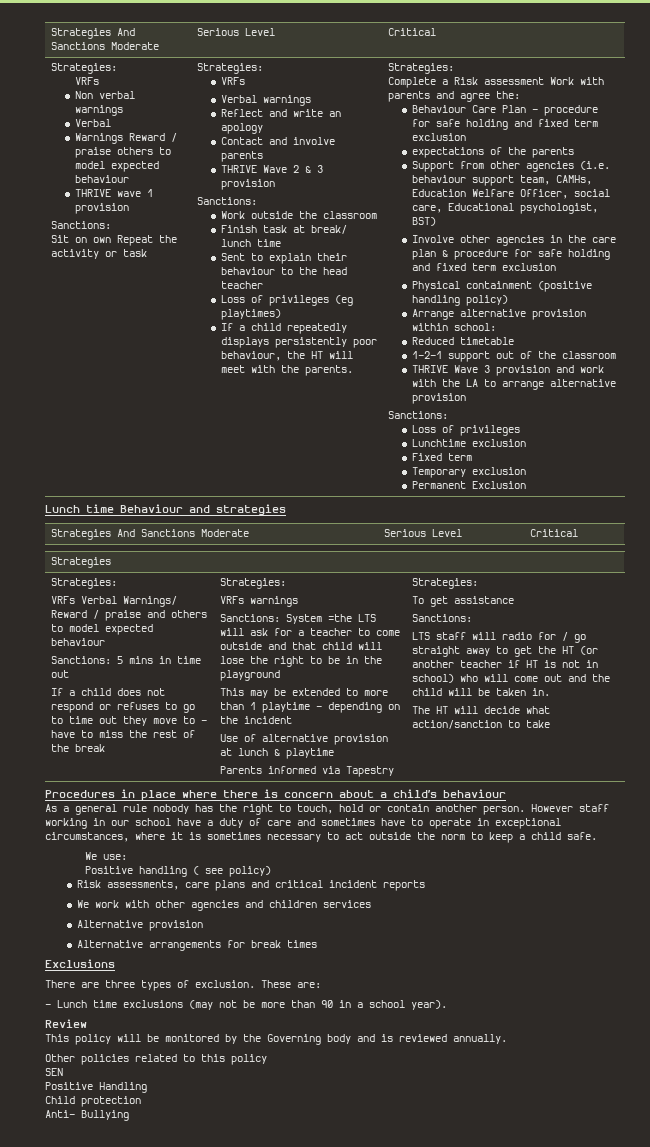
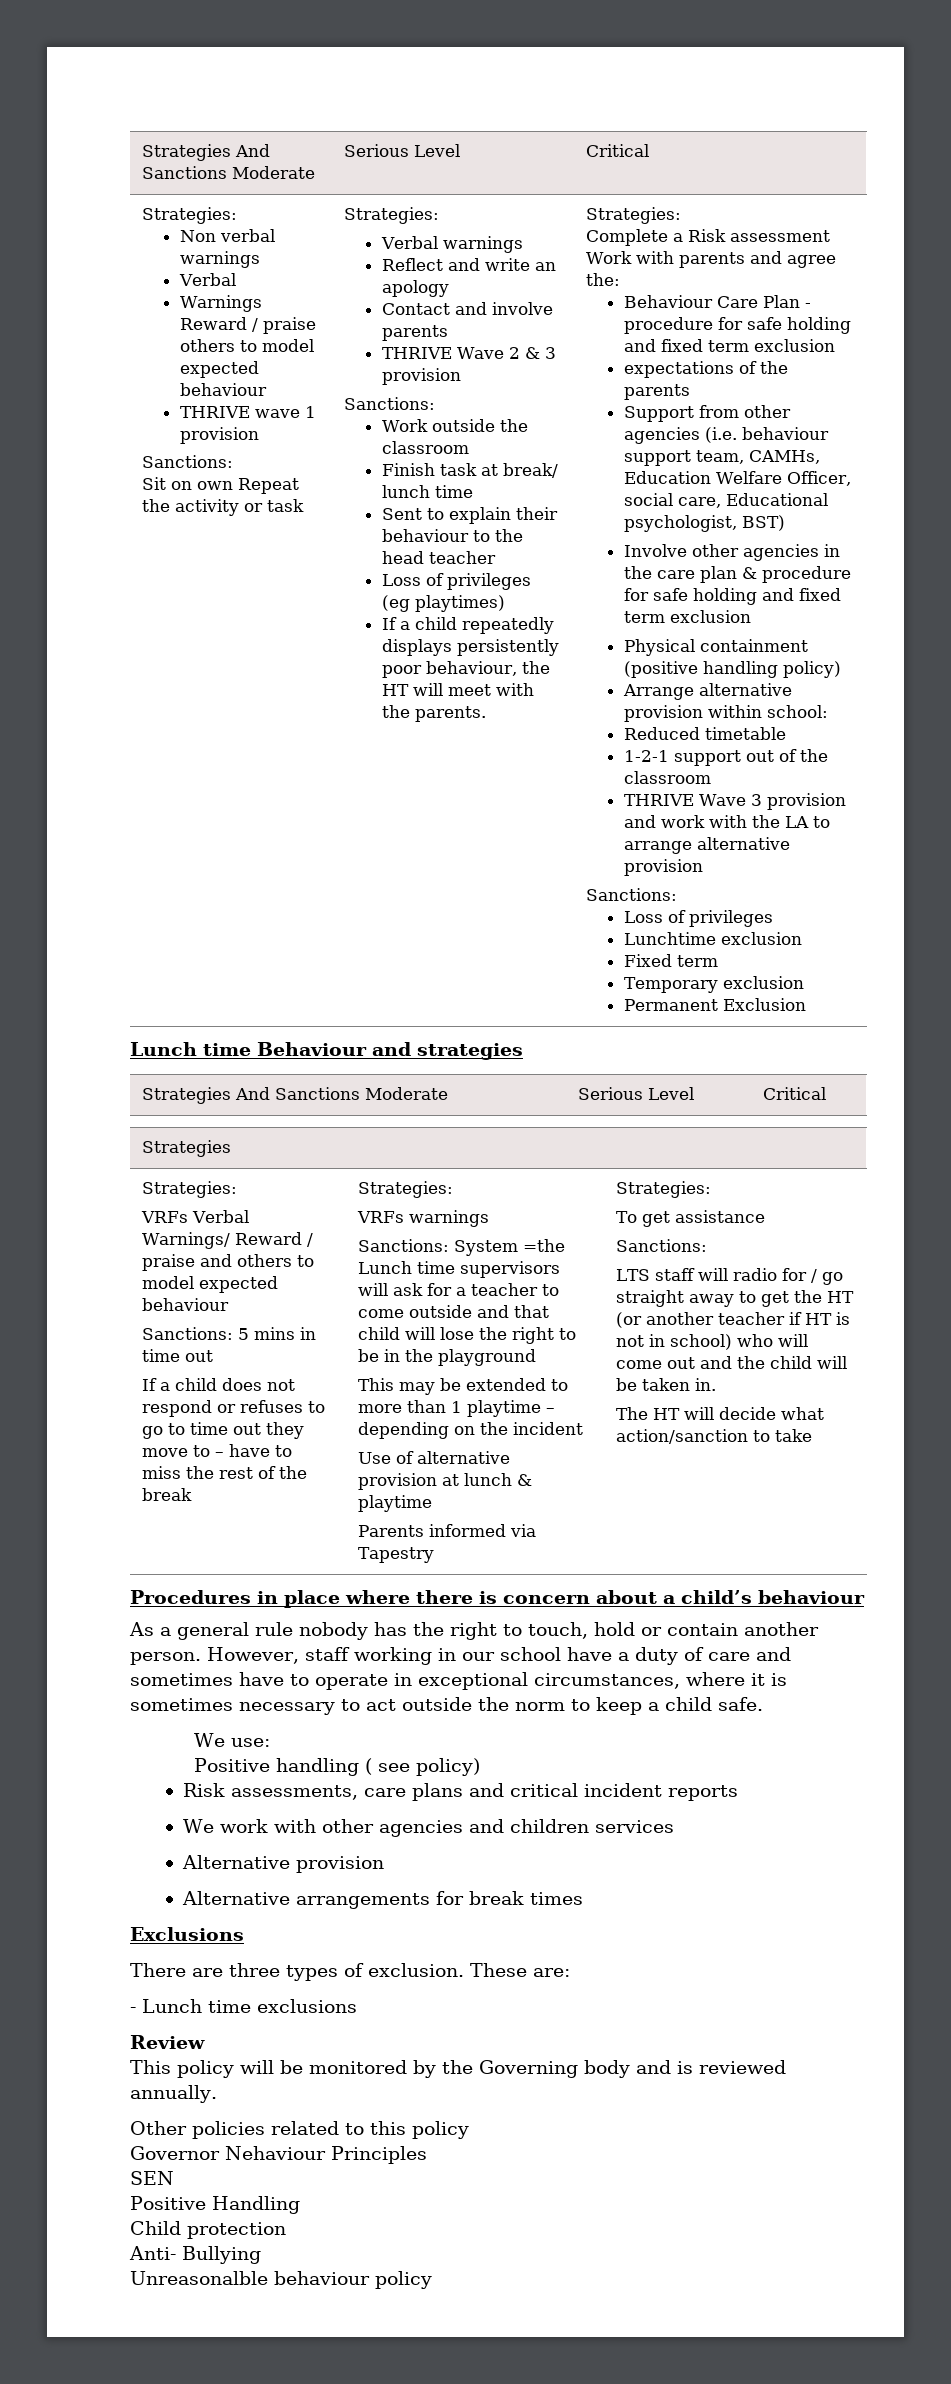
[75,77,100,85] // VRFs -> (237, 215) none
[220,77,245,85] // VRFs -> (439, 215) none
[358,614,377,622] LTS -> [357,1261,560,1278] Lunch time supervisors
[531,804,573,812] However -> [207,1647,299,1664] However,
[189,1000,447,1010] (may not be more than 90 in a school year). -> (357, 2006) none
(267, 1059) none -> [130,2146,427,2164] // Governor Nehaviour Principles
(129, 1115) none -> [130,2271,432,2289] // Unreasonalble behaviour policy

